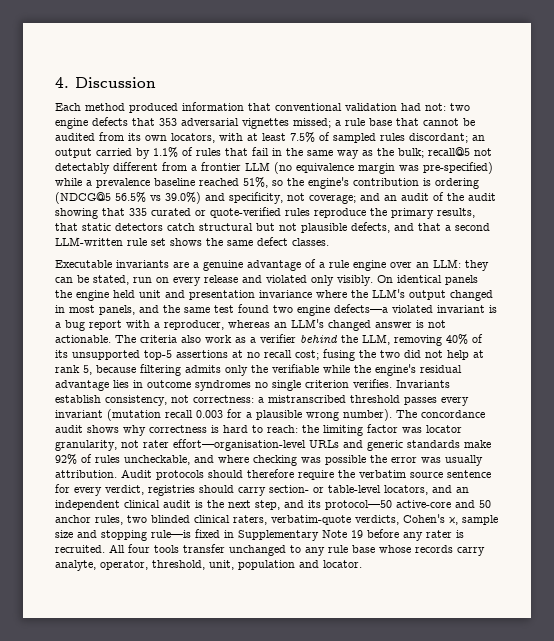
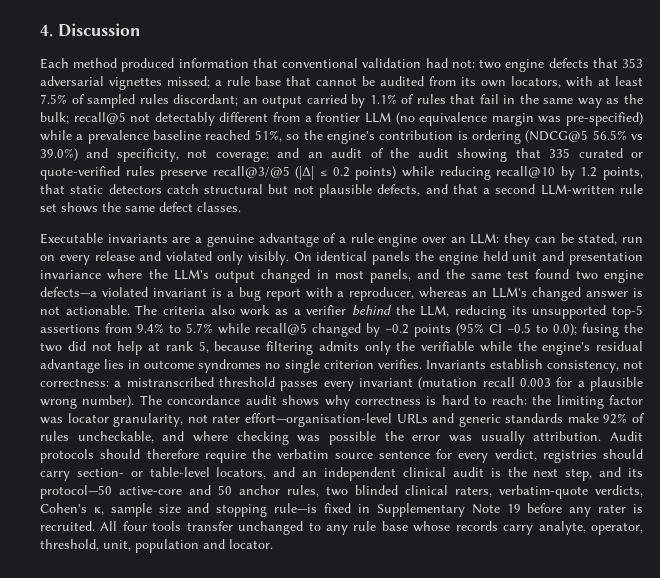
[314,208,475,219] reproduce the primary results, -> [160,166,644,180] preserve recall@3/@5 (|Δ| ≤ 0.2 points) while reducing recall@10 by 1.2 points,
[394,334,483,346] removing 40% of -> [455,305,507,319] reducing
[232,350,319,360] at no recall cost; -> [105,323,577,337] from 9.4% to 5.7% while recall@5 changed by −0.2 points (95% CI −0.5 to 0.0);

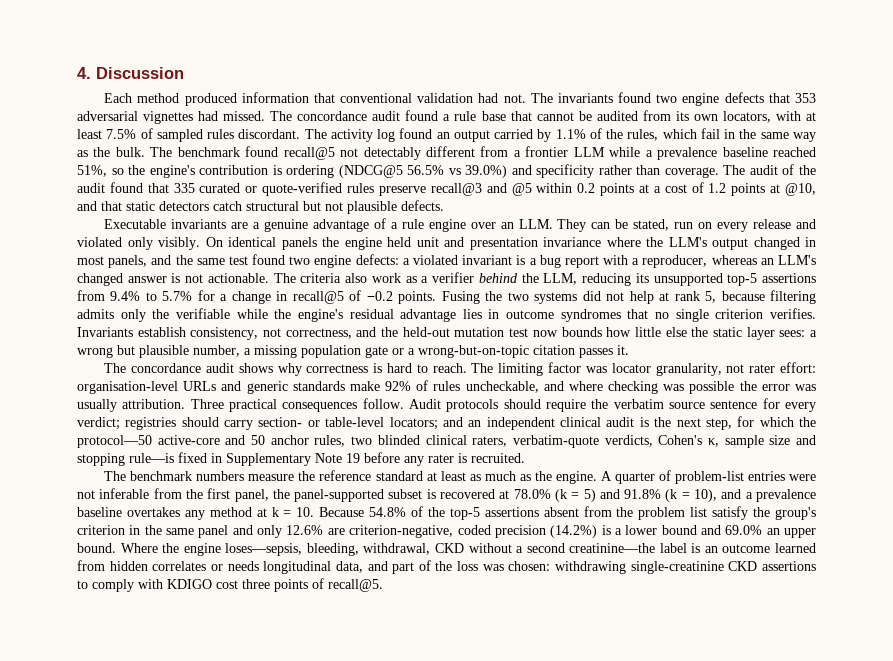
[451,59,475,68] not: -> [503,92,652,103] not. The invariants found
[167,76,210,88] missed; -> [198,110,439,121] had missed. The concordance audit found
[173,94,239,106] discordant; -> [238,128,433,142] discordant. The activity log found
[416,94,476,104] rules that -> [606,129,697,141] the rules, which
[40,112,69,124] bulk; -> [115,146,279,157] bulk. The benchmark found
[395,112,644,126] (no equivalence margin was pre-specified) -> (605, 152) none
[116,148,323,162] specificity, not coverage; and an -> [536,164,746,178] specificity rather than coverage. The
[457,148,508,162] showing -> [109,182,143,193] found
[212,166,644,180] recall@3/@5 (|Δ| ≤ 0.2 points) while reducing recall@10 by 1.2 points, -> [430,182,817,196] [77,201,97,211] recall@3 and @5 within 0.2 points at a cost of 1.2 points at @10, and
[377,184,643,196] [40,202,241,213] defects, and that a second LLM-written rule set shows the same defect classes. -> [401,200,444,211] defects.
[470,233,531,247] LLM: they -> [518,219,587,232] LLM. They
[40,287,97,297] defects—a -> [355,254,410,265] defects: a
[218,323,619,337] while recall@5 changed by −0.2 points (95% CI −0.5 to 0.0); fusing -> [197,290,480,304] for a change in recall@5 of −0.2 points. Fusing
(62, 347) none -> [534,292,578,304] systems
(262, 366) none -> [627,309,649,319] that
[40,377,643,391] [40,395,135,409] correctness: a mistranscribed threshold passes every invariant (mutation recall 0.003 for a plausible wrong number). -> [285,327,818,340] [77,345,629,358] correctness, and the held-out mutation test now bounds how little else the static layer sees: a wrong but plausible number, a missing population gate or a wrong-but-on-topic citation passes it. //
[491,395,552,405] reach: the -> [432,363,494,373] reach. The
[244,413,392,427] effort—organisation-level -> [780,362,817,373] [77,381,178,394] effort: organisation-level
(602, 436) none -> [190,398,404,412] Three practical consequences follow.
[146,449,199,459] therefore -> (541, 404) none
[494,449,537,461] verdict, -> [77,417,120,430] verdict;
[216,467,267,479] locators, -> [389,417,438,430] locators;
[599,467,644,477] and its -> [737,416,816,427] for which the
[100,521,644,535] [40,539,273,553] All four tools transfer unchanged to any rule base whose records carry analyte, operator, threshold, unit, population and locator. -> [104,470,817,484] [77,488,817,502] [77,506,817,520] [77,525,817,538] [77,543,816,556] [77,560,816,574] [77,578,383,592] // The benchmark numbers measure the reference standard at least as much as the engine. A quarter of problem-list entries were not inferable from the first panel, the panel-supported subset is recovered at 78.0% (k = 5) and 91.8% (k = 10), and a prevalence baseline overtakes any method at k = 10. Because 54.8% of the top-5 assertions absent from the problem list satisfy the group's criterion in the same panel and only 12.6% are criterion-negative, coded precision (14.2%) is a lower bound and 69.0% an upper bound. Where the engine loses—sepsis, bleeding, withdrawal, CKD without a second creatinine—the label is an outcome learned from hidden correlates or needs longitudinal data, and part of the loss was chosen: withdrawing single-creatinine CKD assertions to comply with KDIGO cost three points of recall@5.

